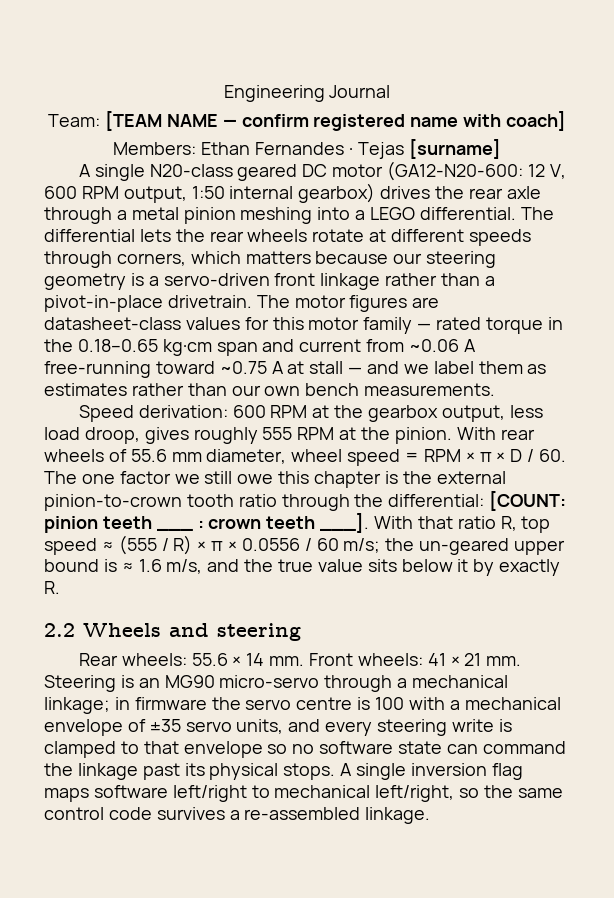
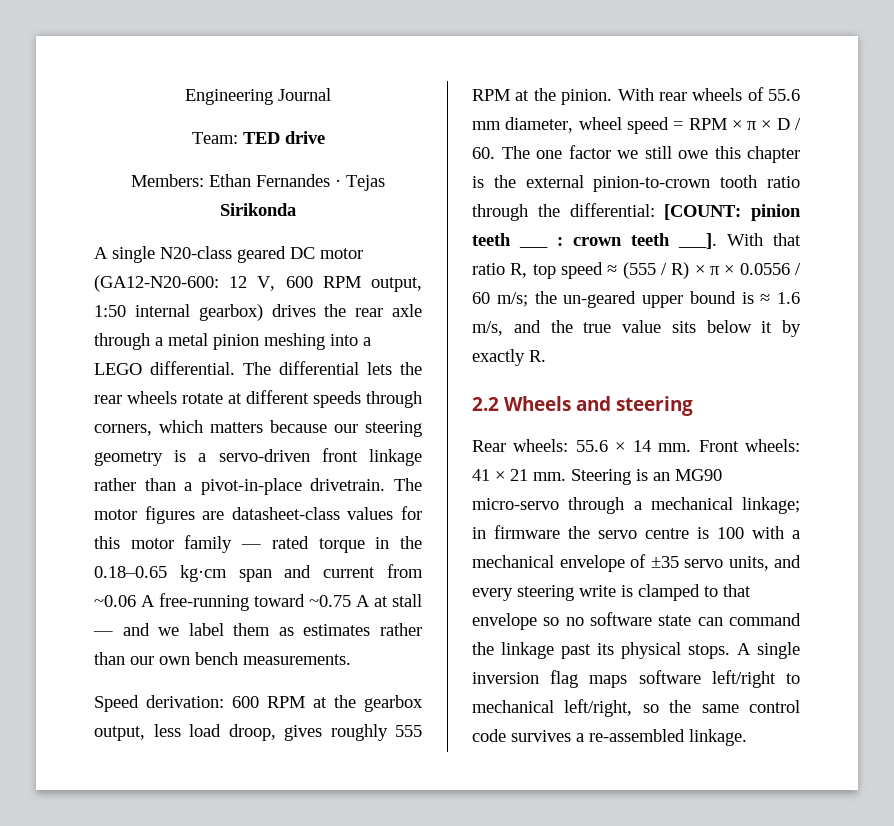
[104,111,566,131] [TEAM NAME — confirm registered name with coach] -> [242,131,325,144] TED drive
[408,139,501,159] [surname] -> [220,203,296,216] Sirikonda

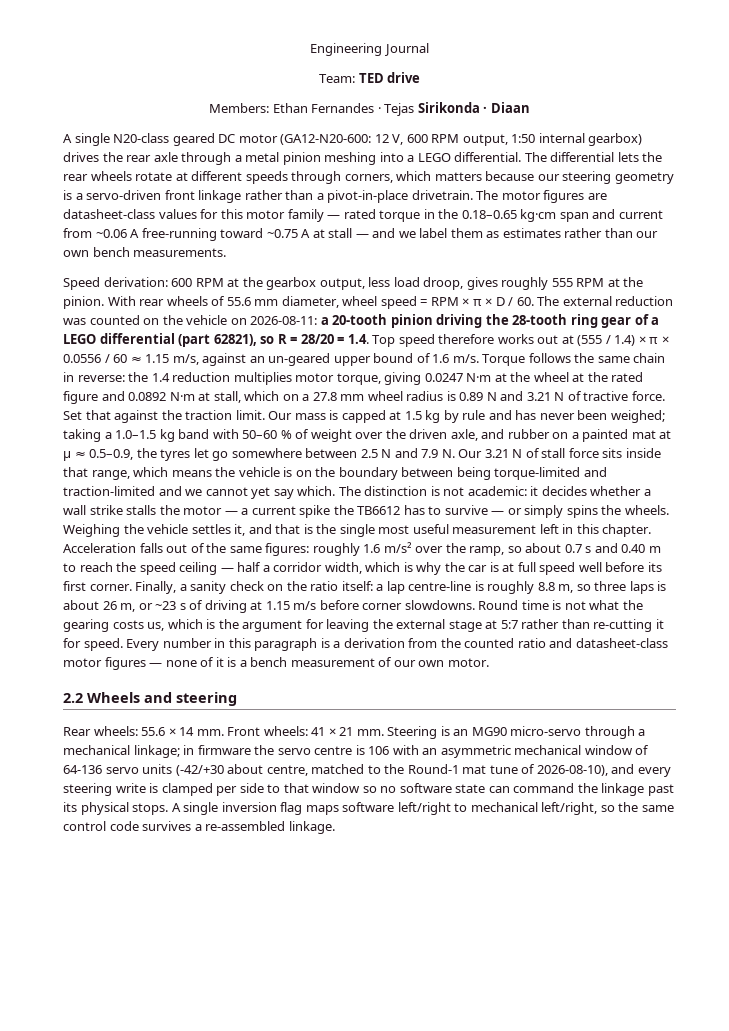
(296, 209) none -> [483,102,530,113] · Diaan
[536,145,800,163] [472,175,800,192] [472,203,801,221] [472,233,511,246] [519,246,548,248] [557,233,801,249] [472,262,618,279] one factor we still owe this chapter is the external pinion-to-crown tooth ratio through the differential: [COUNT: pinion teeth ___ : crown teeth ___]. With that ratio R, top speed ≈ -> [562,296,674,306] [63,314,660,328] [63,333,574,347] external reduction was counted on the vehicle on 2026-08-11: a 20-tooth pinion driving the 28-tooth ring gear of a LEGO differential (part 62821), so R = 28/20 = 1.4. Top speed therefore works out at
[671,262,690,279] R) -> [614,335,636,346] 1.4)
[496,291,800,308] [472,320,801,337] [472,349,546,366] m/s; the un-geared upper bound is ≈ 1.6 m/s, and the true value sits below it by exactly R. -> [130,353,666,366] [63,372,644,385] [63,391,665,404] [63,410,665,423] [63,429,672,442] [63,448,661,461] [63,467,607,480] [63,486,651,499] [63,505,669,518] [63,524,652,537] [63,542,661,556] [63,562,662,575] [63,581,667,594] [63,600,643,613] [63,619,664,632] [63,638,668,651] [63,657,489,670] ≈ 1.15 m/s, against an un-geared upper bound of 1.6 m/s. Torque follows the same chain in reverse: the 1.4 reduction multiplies motor torque, giving 0.0247 N·m at the wheel at the rated figure and 0.0892 N·m at stall, which on a 27.8 mm wheel radius is 0.89 N and 3.21 N of tractive force. Set that against the traction limit. Our mass is capped at 1.5 kg by rule and has never been weighed; taking a 1.0–1.5 kg band with 50–60 % of weight over the driven axle, and rubber on a painted mat at μ ≈ 0.5–0.9, the tyres let go somewhere between 2.5 N and 7.9 N. Our 3.21 N of stall force sits inside that range, which means the vehicle is on the boundary between being torque-limited and traction-limited and we cannot yet say which. The distinction is not academic: it decides whether a wall strike stalls the motor — a current spike the TB6612 has to survive — or simply spins the wheels. Weighing the vehicle settles it, and that is the single most useful measurement left in this chapter. Acceleration falls out of the same figures: roughly 1.6 m/s² over the ramp, so about 0.7 s and 0.40 m to reach the speed ceiling — half a corridor width, which is why the car is at full speed well before its first corner. Finally, a sanity check on the ratio itself: a lap centre-line is roughly 8.8 m, so three laps is about 26 m, or ~23 s of driving at 1.15 m/s before corner slowdowns. Round time is not what the gearing costs us, which is the argument for leaving the external stage at 5:7 rather than re-cutting it for speed. Every number in this paragraph is a derivation from the counted ratio and datasheet-class motor figures — none of it is a bench measurement of our own motor.
[717,526,800,539] [472,554,769,572] 100 with a mechanical envelope of ±35 servo units, -> [368,745,650,758] [63,764,608,776] 106 with an asymmetric mechanical window of 64-136 servo units (-42/+30 about centre, matched to the Round-1 mat tune of 2026-08-10),
(700, 592) none -> [216,783,264,796] per side
[472,613,537,630] envelope -> [312,783,361,793] window

